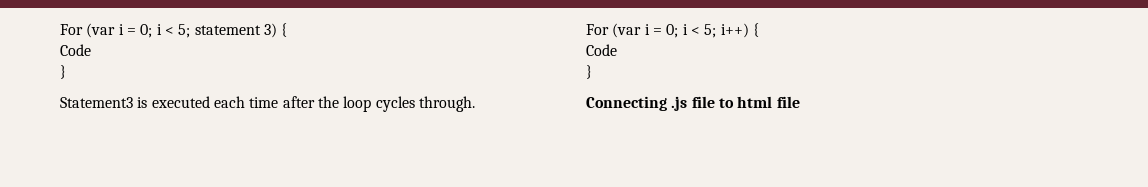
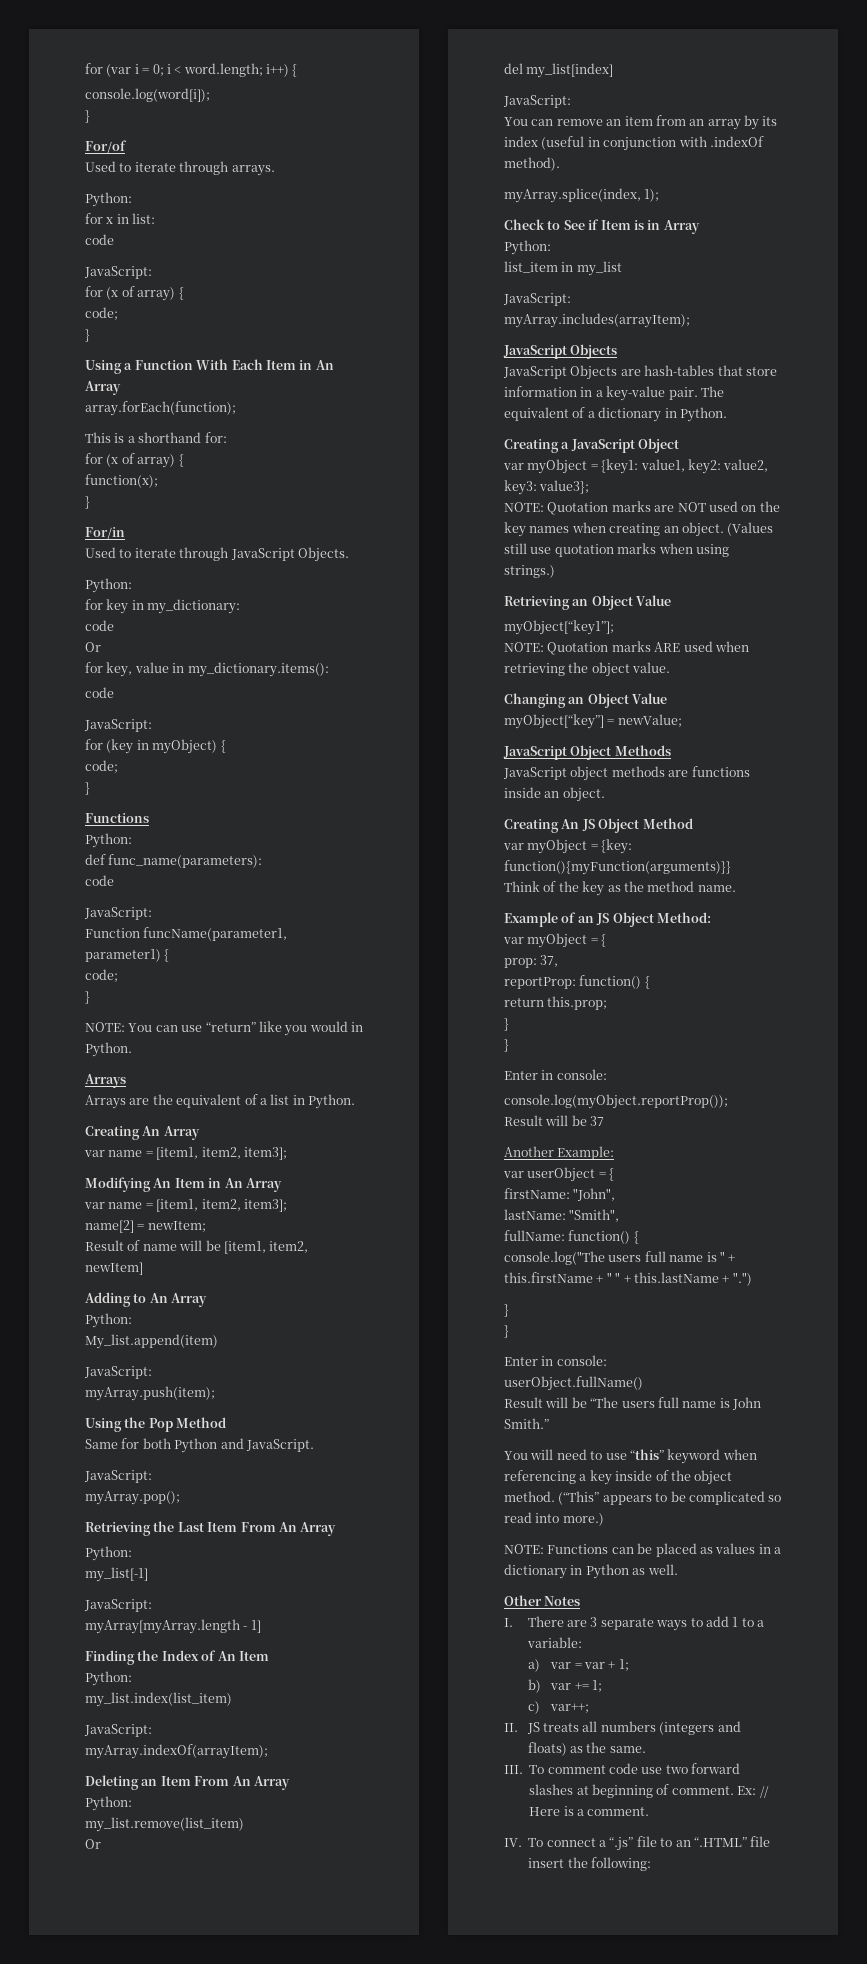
[60,23,288,38] [60,44,91,56] [60,65,66,79] [60,96,475,112] [586,23,759,38] [586,44,617,56] [586,65,592,79] [586,96,800,111] For (var i = 0; i < 5; statement 3) { // Code // } // Statement3 is executed each time after the loop cycles through. // For (var i = 0; i < 5; i++) { // Code // } // Connecting .js file to html file -> [85,63,298,77] [85,88,210,102] [85,110,90,123] [85,140,127,154] [85,161,275,176] [85,192,132,207] [85,213,156,224] [85,234,114,245] [84,266,152,279] [85,286,184,301] [85,307,118,320] [85,329,90,342] [85,359,334,374] [85,381,121,395] [85,401,236,416] [85,432,227,443] [85,453,184,468] [85,474,158,488] [85,496,90,509] [85,527,125,540] [85,547,349,562] [85,578,132,593] [85,599,241,614] [85,620,114,631] [85,642,101,652] [85,662,329,677] [85,687,114,698] [84,719,152,732] [85,739,226,754] [85,760,118,773] [85,782,90,795] [85,813,149,823] [85,833,132,848] [85,854,263,868] [85,875,114,886] [84,907,152,920] [85,927,288,941] [85,949,170,962] [85,969,118,982] [85,991,90,1004] [85,1021,363,1036] [85,1042,132,1057] [85,1074,126,1088] [85,1094,355,1109] [85,1126,200,1140] [84,1147,287,1160] [85,1177,282,1192] [84,1199,287,1212] [85,1220,206,1233] [85,1240,309,1254] [85,1262,143,1275] [85,1292,208,1307] [85,1313,132,1328] [85,1334,218,1349] [84,1366,152,1379] [85,1386,215,1401] [85,1417,227,1432] [85,1438,314,1453] [84,1470,152,1483] [85,1491,180,1505] [85,1521,337,1536] [85,1546,132,1561] [85,1567,148,1582] [84,1599,152,1612] [85,1619,261,1634] [85,1650,269,1665] [85,1671,132,1686] [85,1692,232,1707] [84,1724,152,1737] [85,1744,268,1759] [85,1775,290,1790] [85,1796,132,1811] [85,1817,244,1832] [85,1839,101,1849] [504,63,614,78] [503,95,571,108] [504,115,778,130] [504,136,764,151] [504,157,560,171] [504,188,660,203] [504,219,700,234] [504,240,551,255] [504,261,622,276] [503,293,571,306] [504,313,690,328] [503,344,618,359] [503,365,777,380] [504,386,724,401] [504,407,727,422] [504,438,680,453] [503,459,769,474] [504,480,590,495] [504,501,780,515] [504,522,774,537] [504,543,729,557] [504,565,555,578] [504,595,672,610] [504,620,614,635] [504,641,749,655] [504,662,671,677] [504,693,668,708] [504,714,682,729] [503,745,671,760] [503,766,750,781] [504,787,605,802] [504,818,693,833] [503,839,633,854] [504,860,731,875] [504,881,736,896] [504,912,711,927] [503,933,607,948] [504,955,559,968] [504,975,650,989] [504,996,608,1010] [504,1018,509,1031] [504,1039,509,1052] [504,1069,607,1080] [504,1094,728,1109] [504,1115,605,1126] [504,1146,615,1160] [503,1167,615,1182] [504,1188,616,1201] [504,1209,620,1222] [504,1230,639,1244] [504,1251,736,1265] [504,1272,752,1286] [504,1304,509,1317] [504,1325,509,1338] [504,1355,607,1366] [504,1376,643,1391] [504,1397,761,1410] [504,1418,549,1429] [504,1449,757,1464] [504,1470,733,1485] [504,1491,782,1505] [504,1512,604,1526] [504,1543,781,1557] [504,1564,678,1579] [504,1595,581,1606] [504,1616,765,1631] [526,1637,582,1648] [527,1659,629,1672] [527,1679,603,1693] [527,1701,590,1714] [504,1721,741,1735] [527,1742,646,1756] [504,1763,741,1774] [529,1784,769,1798] [529,1806,650,1816] [504,1836,771,1851] [528,1857,651,1871] for (var i = 0; i < word.length; i++) { // console.log(word[i]); // } // For/of // Used to iterate through arrays. // Python: // for x in list: // code // JavaScript: // for (x of array) { // code; // } // Using a Function With Each Item in An Array // array.forEach(function); // This is a shorthand for: // for (x of array) { // function(x); // } // For/in // Used to iterate through JavaScript Objects. // Python: // for key in my_dictionary: // code // Or // for key, value in my_dictionary.items(): // code // JavaScript: // for (key in myObject) { // code; // } // Functions // Python: // def func_name(parameters): // code // JavaScript: // Function funcName(parameter1, parameter1) { // code; // } // NOTE: You can use “return” like you would in Python. // Arrays // Arrays are the equivalent of a list in Python. // Creating An Array // var name = [item1, item2, item3]; // Modifying An Item in An Array // var name = [item1, item2, item3]; // name[2] = newItem; // Result of name will be [item1, item2, newItem] // Adding to An Array // Python: // My_list.append(item) // JavaScript: // myArray.push(item); // Using the Pop Method // Same for both Python and JavaScript. // JavaScript: // myArray.pop(); // Retrieving the Last Item From An Array // Python: // my_list[-1] // JavaScript: // myArray[myArray.length - 1] // Finding the Index of An Item // Python: // my_list.index(list_item) // JavaScript: // myArray.indexOf(arrayItem); // Deleting an Item From An Array // Python: // my_list.remove(list_item) // Or // del my_list[index] // JavaScript: // You can remove an item from an array by its index (useful in conjunction with .indexOf method). // myArray.splice(index, 1); // Check to See if Item is in Array // Python: // list_item in my_list // JavaScript: // myArray.includes(arrayItem); // JavaScript Objects // JavaScript Objects are hash-tables that store information in a key-value pair. The equivalent of a dictionary in Python. // Creating a JavaScript Object // var myObject = {key1: value1, key2: value2, key3: value3}; // NOTE: Quotation marks are NOT used on the key names when creating an object. (Values still use quotation marks when using strings.) // Retrieving an Object Value // myObject[“key1”]; // NOTE: Quotation marks ARE used when retrieving the object value. // Changing an Object Value // myObject[“key”] = newValue; // JavaScript Object Methods // JavaScript object methods are functions inside an object. // Creating An JS Object Method // var myObject = {key: function(){myFunction(arguments)}} // Think of the key as the method name. // Example of an JS Object Method: // var myObject = { // prop: 37, // reportProp: function() { // return this.prop; // } // } // Enter in console: // console.log(myObject.reportProp()); // Result will be 37 // Another Example: // var userObject = { // firstName: "John", // lastName: "Smith", // fullName: function() { // console.log("The users full name is " + this.firstName + " " + this.lastName + ".") // } // } // Enter in console: // userObject.fullName() // Result will be “The users full name is John Smith.” // You will need to use “this” keyword when referencing a key inside of the object method. (“This” appears to be complicated so read into more.) // NOTE: Functions can be placed as values in a dictionary in Python as well. // Other Notes // I. There are 3 separate ways to add 1 to a variable: // a) var = var + 1; // b) var += 1; // c) var++; // II. JS treats all numbers (integers and floats) as the same. // III. To comment code use two forward slashes at beginning of comment. Ex: // Here is a comment. // IV. To connect a “.js” file to an “.HTML” file insert the following:

